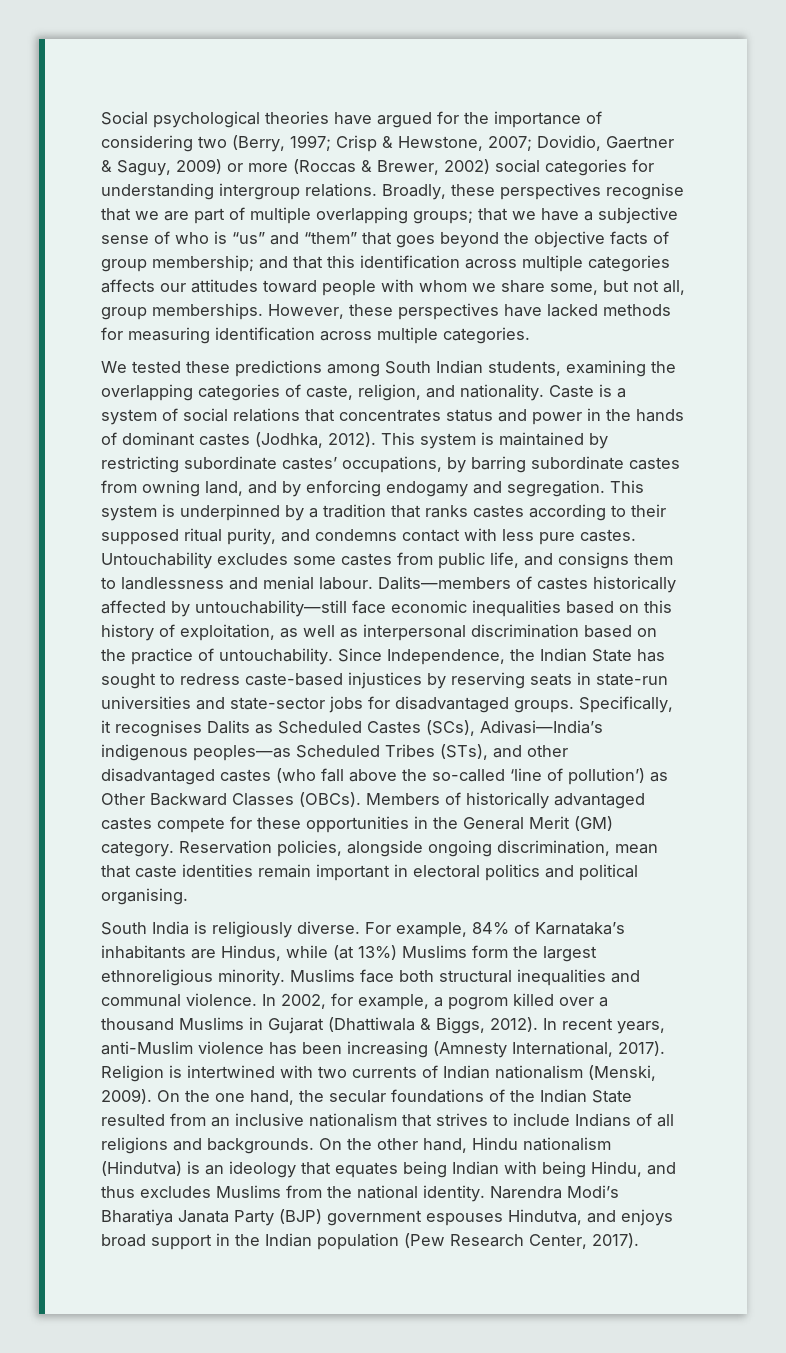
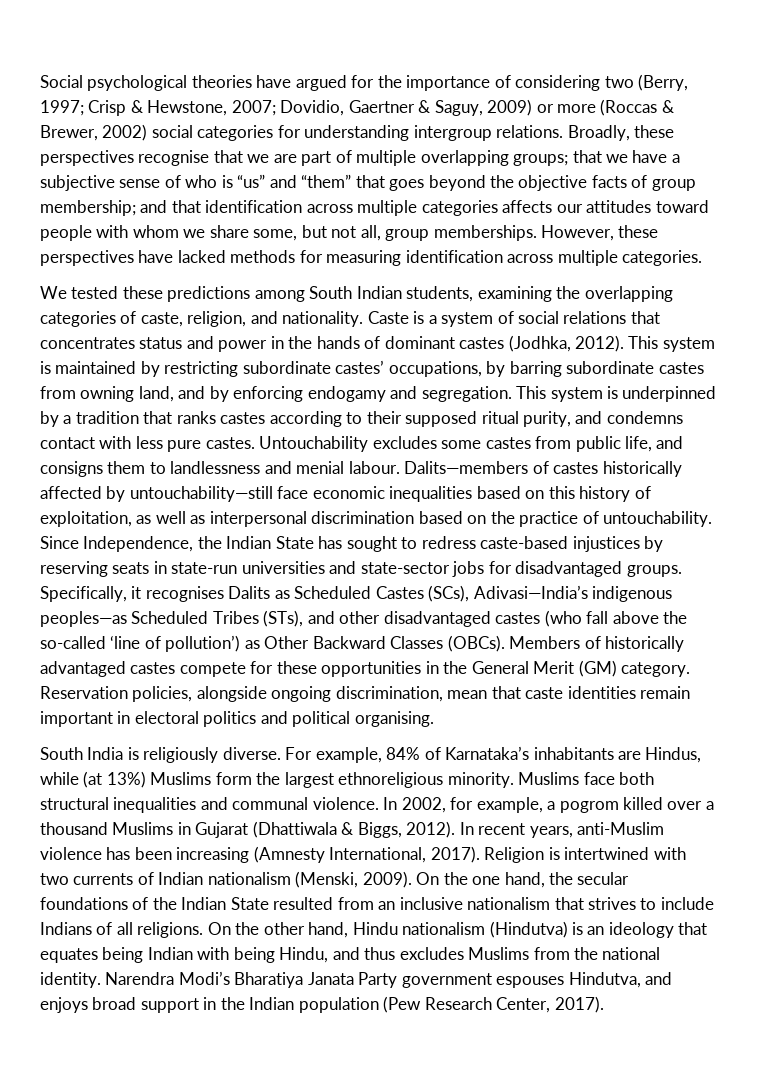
[327,255,355,268] this -> (201, 206) none
[101,1137,314,1154] religions and backgrounds. -> [137,922,204,938] religions.
[279,1209,322,1224] (BJP) -> (398, 980) none

